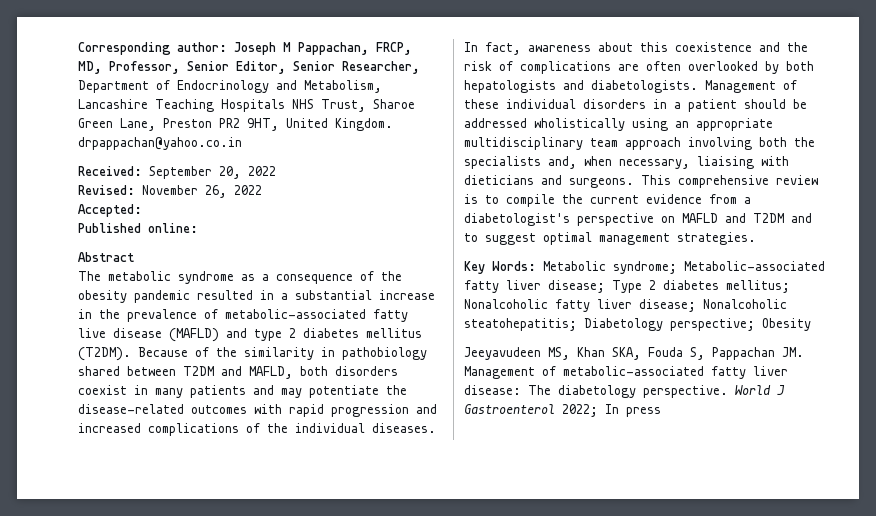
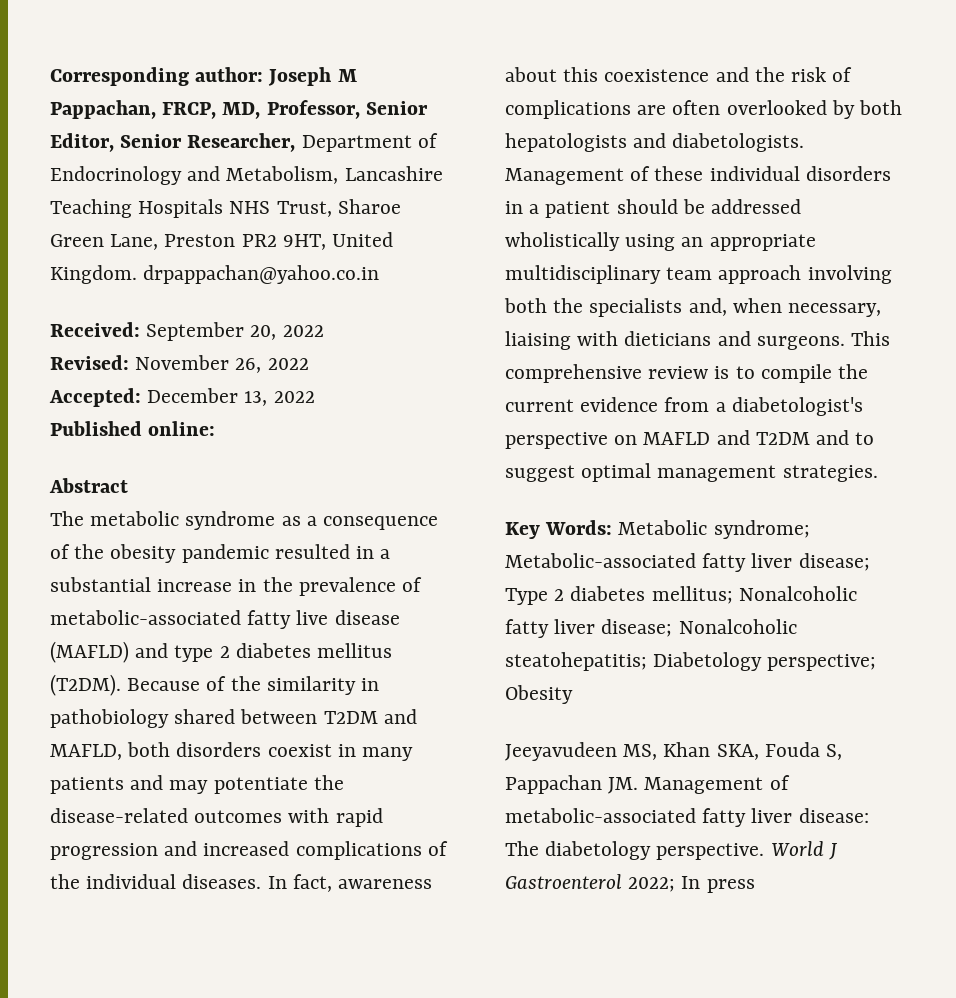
(142, 210) none -> [147,388,315,406] December 13, 2022

